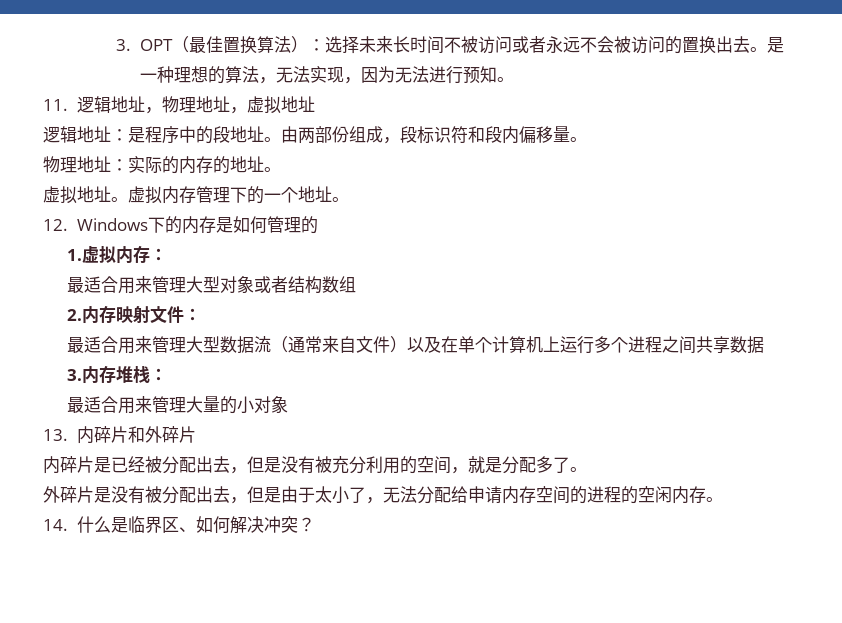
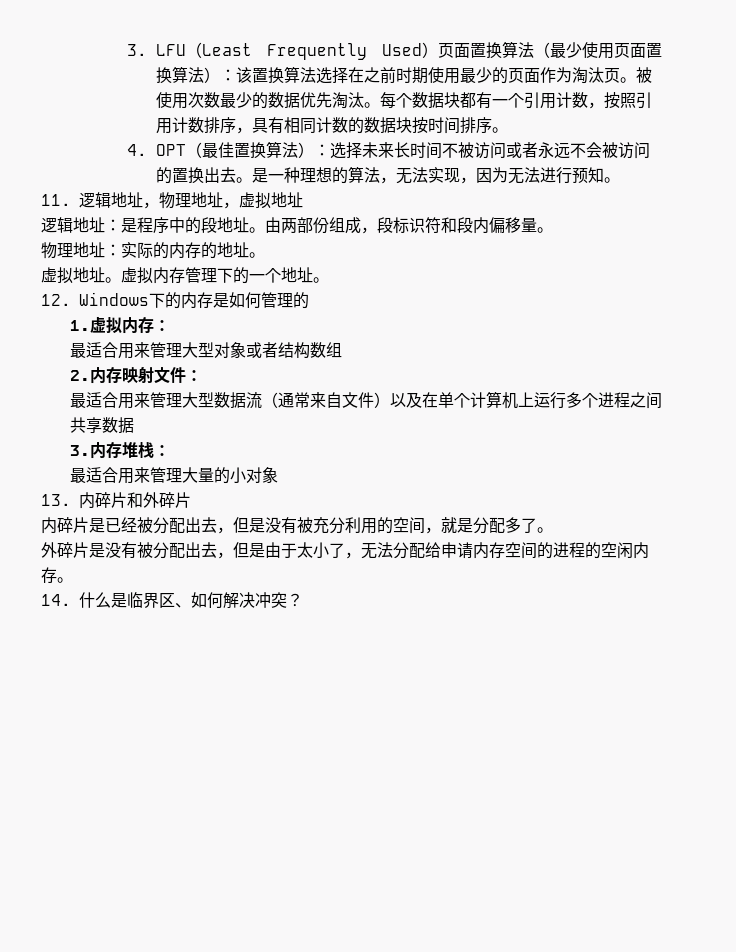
[115,39,131,51] 3. -> [127,41,662,60] [156,66,653,84] [156,92,653,109] [156,117,509,134] [127,144,148,156] 3. LFU（Least Frequently Used）页面置换算法（最少使用页面置换算法）：该置换算法选择在之前时期使用最少的页面作为淘汰页。被使用次数最少的数据优先淘汰。每个数据块都有一个引用计数，按照引用计数排序，具有相同计数的数据块按时间排序。 // 4.

